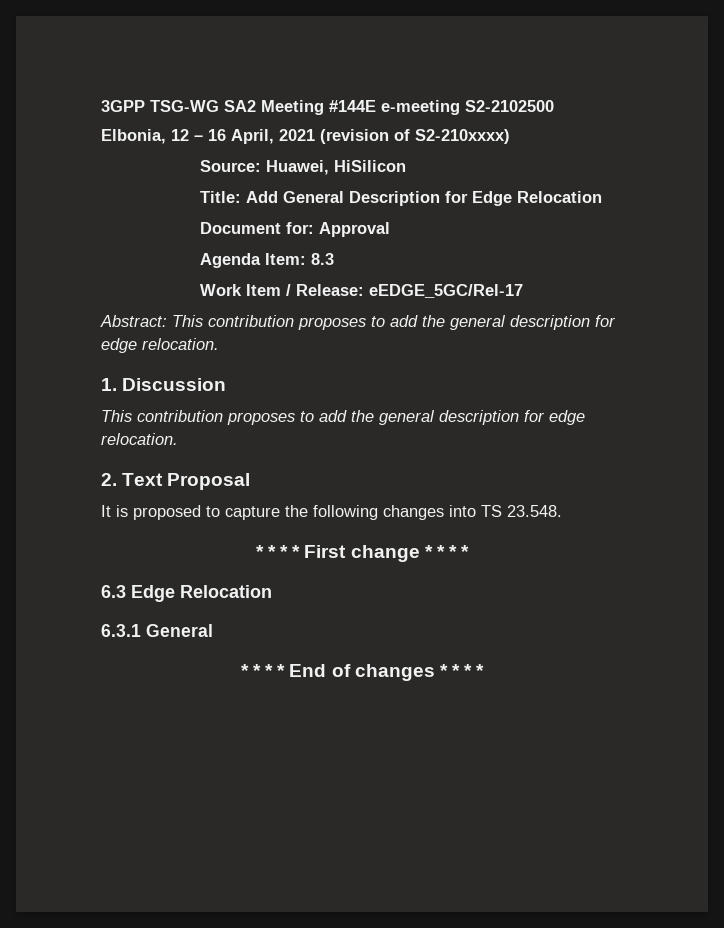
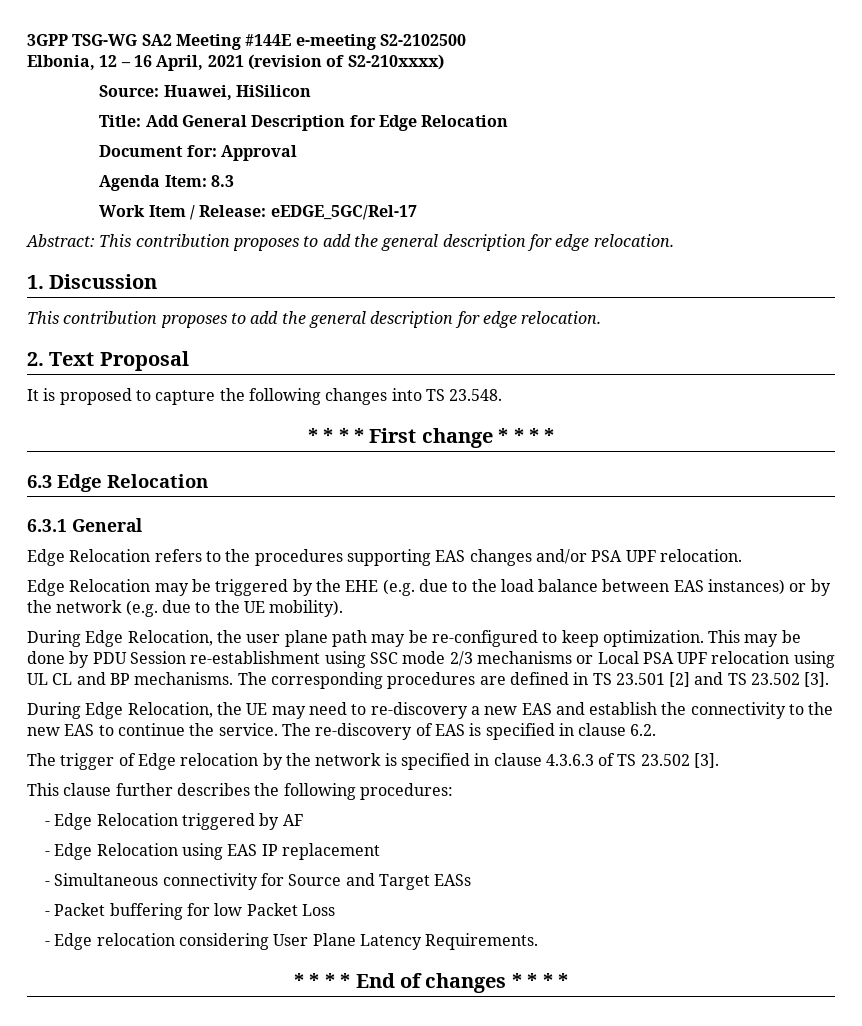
(213, 630) none -> [27,549,742,566] [27,579,831,596] [27,600,344,617] [27,630,801,647] [27,651,835,668] [27,672,830,689] [27,702,834,719] [27,723,657,740] [27,753,720,770] [27,783,453,800] [45,813,303,830] [45,843,381,860] [45,873,472,890] [45,903,336,920] [45,933,539,950] // Edge Relocation refers to the procedures supporting EAS changes and/or PSA UPF relocation. // Edge Relocation may be triggered by the EHE (e.g. due to the load balance between EAS instances) or by the network (e.g. due to the UE mobility). // During Edge Relocation, the user plane path may be re-configured to keep optimization. This may be done by PDU Session re-establishment using SSC mode 2/3 mechanisms or Local PSA UPF relocation using UL CL and BP mechanisms. The corresponding procedures are defined in TS 23.501 [2] and TS 23.502 [3]. // During Edge Relocation, the UE may need to re-discovery a new EAS and establish the connectivity to the new EAS to continue the service. The re-discovery of EAS is specified in clause 6.2. // The trigger of Edge relocation by the network is specified in clause 4.3.6.3 of TS 23.502 [3]. // This clause further describes the following procedures: // - Edge Relocation triggered by AF // - Edge Relocation using EAS IP replacement // - Simultaneous connectivity for Source and Target EASs // - Packet buffering for low Packet Loss // - Edge relocation considering User Plane Latency Requirements.

